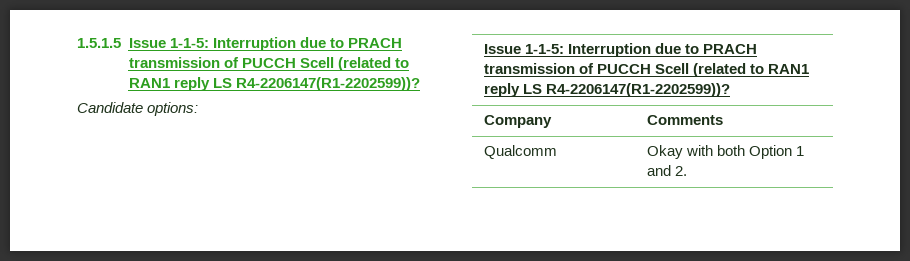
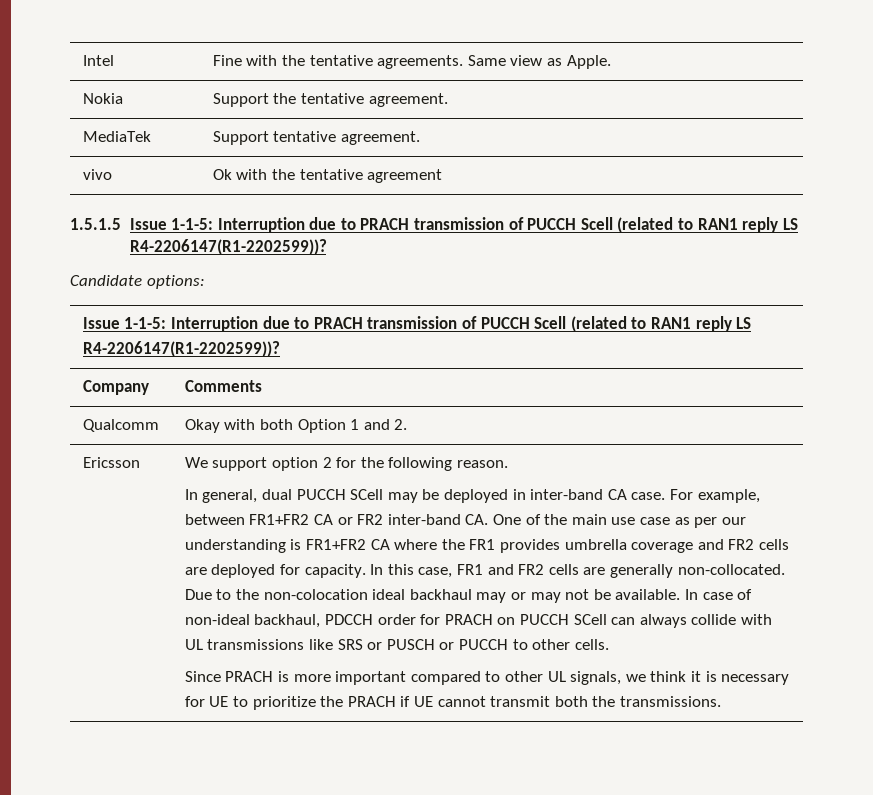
(77, 43) none -> [82,55,114,66] [212,55,611,69] [82,93,123,104] [212,93,448,107] [82,131,151,142] [212,131,421,145] [82,169,112,180] [212,169,443,183] Intel | Fine with the tentative agreements. Same view as Apple. // Nokia | Support the tentative agreement. // MediaTek | Support tentative agreement. // vivo | Ok with the tentative agreement //
(687, 171) none -> [82,457,140,468] [184,457,508,471] [184,489,760,503] [184,514,746,528] [184,539,789,553] [184,564,785,578] [184,589,753,603] [184,614,772,628] [184,639,609,650] [184,671,790,685] [184,696,721,710] // Ericsson | We support option 2 for the following reason. // In general, dual PUCCH SCell may be deployed in inter-band CA case. For example, between FR1+FR2 CA or FR2 inter-band CA. One of the main use case as per our understanding is FR1+FR2 CA where the FR1 provides umbrella coverage and FR2 cells are deployed for capacity. In this case, FR1 and FR2 cells are generally non-collocated. Due to the non-colocation ideal backhaul may or may not be available. In case of non-ideal backhaul, PDCCH order for PRACH on PUCCH SCell can always collide with UL transmissions like SRS or PUSCH or PUCCH to other cells. // Since PRACH is more important compared to other UL signals, we think it is necessary for UE to prioritize the PRACH if UE cannot transmit both the transmissions.

